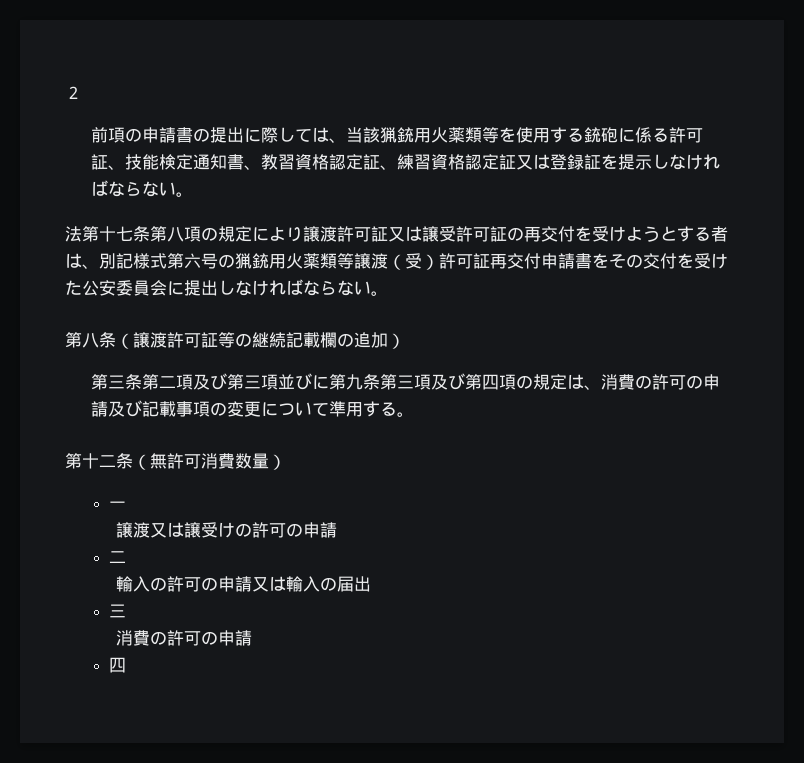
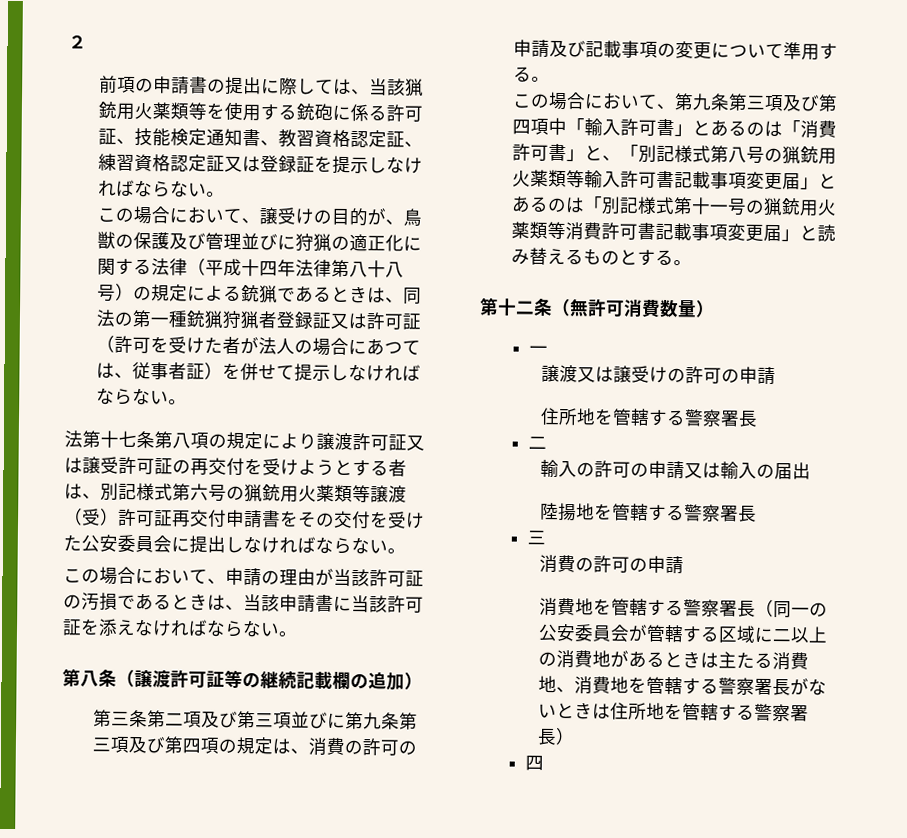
(193, 194) none -> [96,205,422,227] [96,231,422,252] [96,258,404,278] [96,283,422,305] [95,309,422,330] [95,335,421,356] [95,361,421,382] [95,387,187,406] // この場合において、譲受けの目的が、鳥獣の保護及び管理並びに狩猟の適正化に関する法律（平成十四年法律第八十八号）の規定による銃猟であるときは、同法の第一種銃猟狩猟者登録証又は許可証（許可を受けた者が法人の場合にあつては、従事者証）を併せて提示しなければならない。
(388, 293) none -> [63,566,424,587] [63,592,424,613] [62,618,297,638] // この場合において、申請の理由が当該許可証の汚損であるときは、当該申請書に当該許可証を添えなければならない。
(414, 414) none -> [511,91,838,112] [511,117,837,139] [511,143,837,165] [511,169,837,191] [510,195,837,217] [510,221,836,242] [510,247,692,266] // この場合において、第九条第三項及び第四項中「輸入許可書」とあるのは「消費許可書」と、「別記様式第八号の猟銃用火薬類等輸入許可書記載事項変更届」とあるのは「別記様式第十一号の猟銃用火薬類等消費許可書記載事項変更届」と読み替えるものとする。
(338, 530) none -> [539,407,758,428] // 住所地を管轄する警察署長
(372, 584) none -> [539,502,757,523] // 陸揚地を管轄する警察署長
(253, 638) none -> [538,597,828,619] [537,623,828,644] [537,649,809,671] [537,675,827,696] [537,702,809,723] [536,727,575,746] // 消費地を管轄する警察署長（同一の公安委員会が管轄する区域に二以上の消費地があるときは主たる消費地、消費地を管轄する警察署長がないときは住所地を管轄する警察署長）

